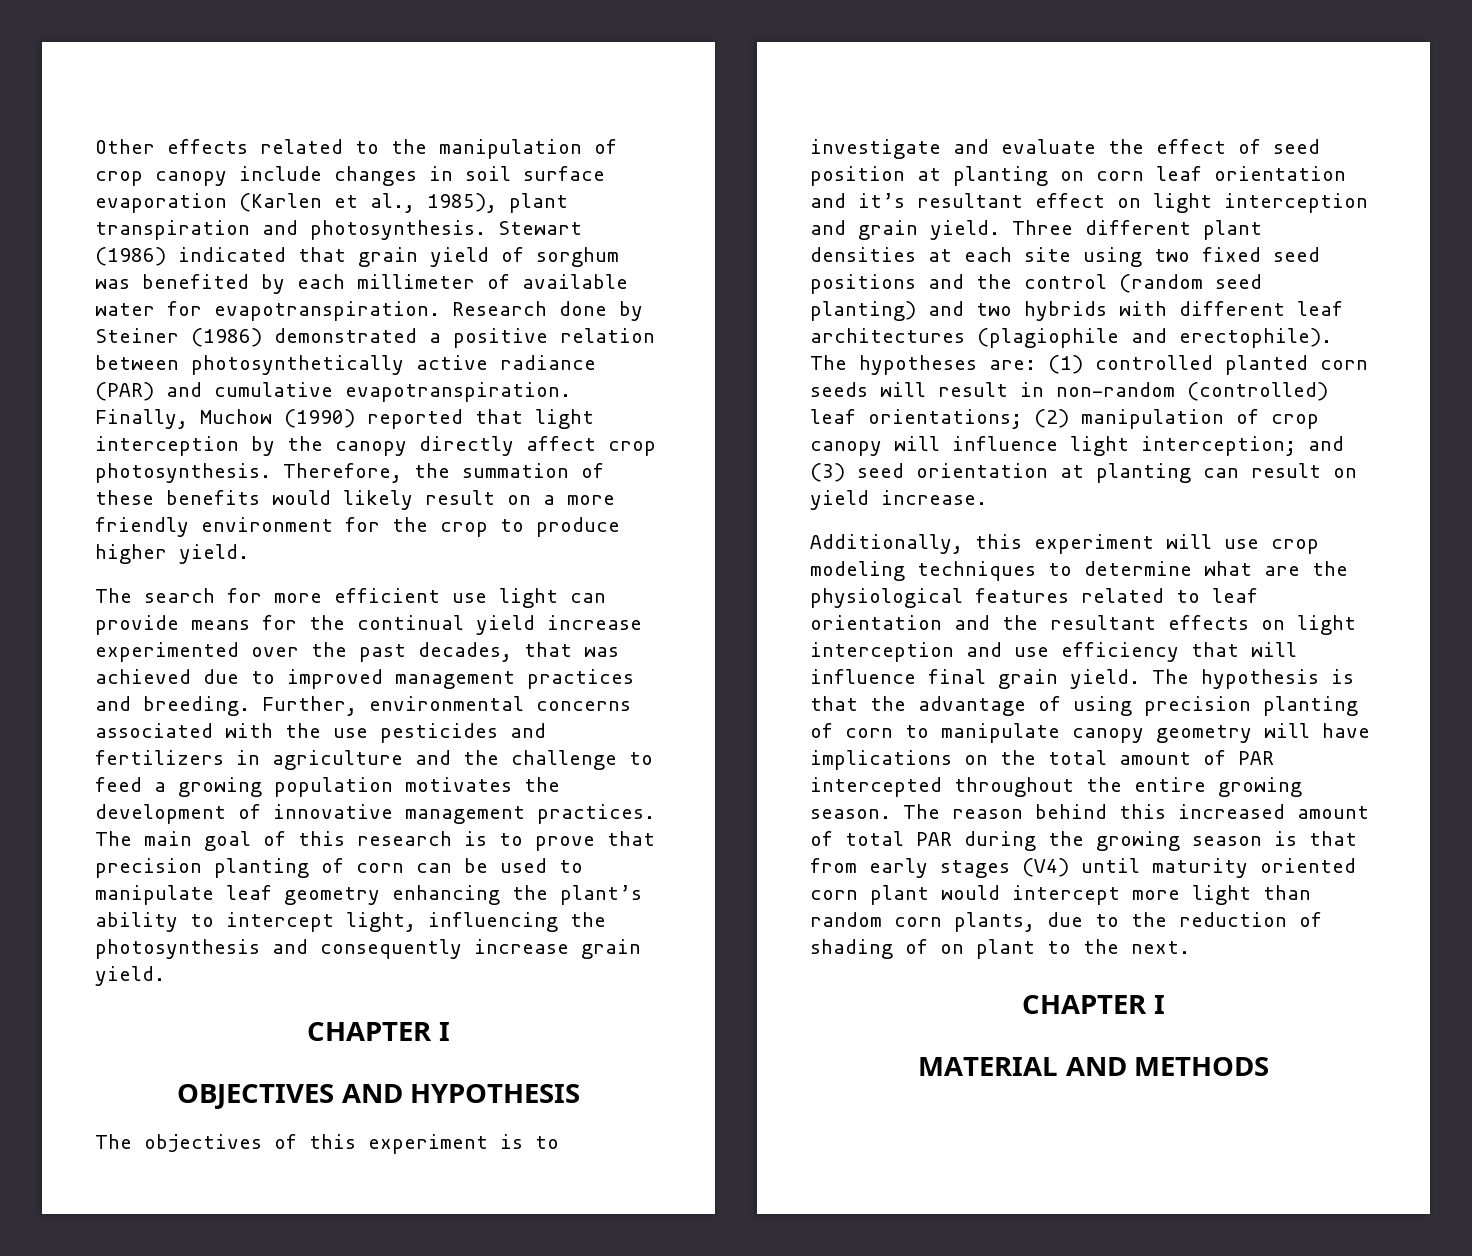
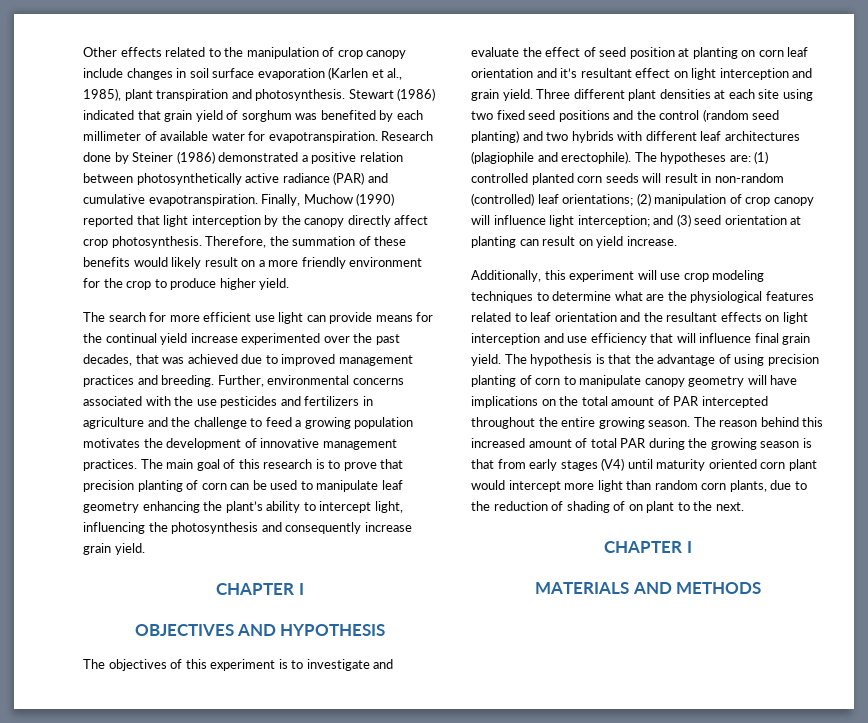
[918,1057,1059,1076] MATERIAL -> [535,582,630,594] MATERIALS

